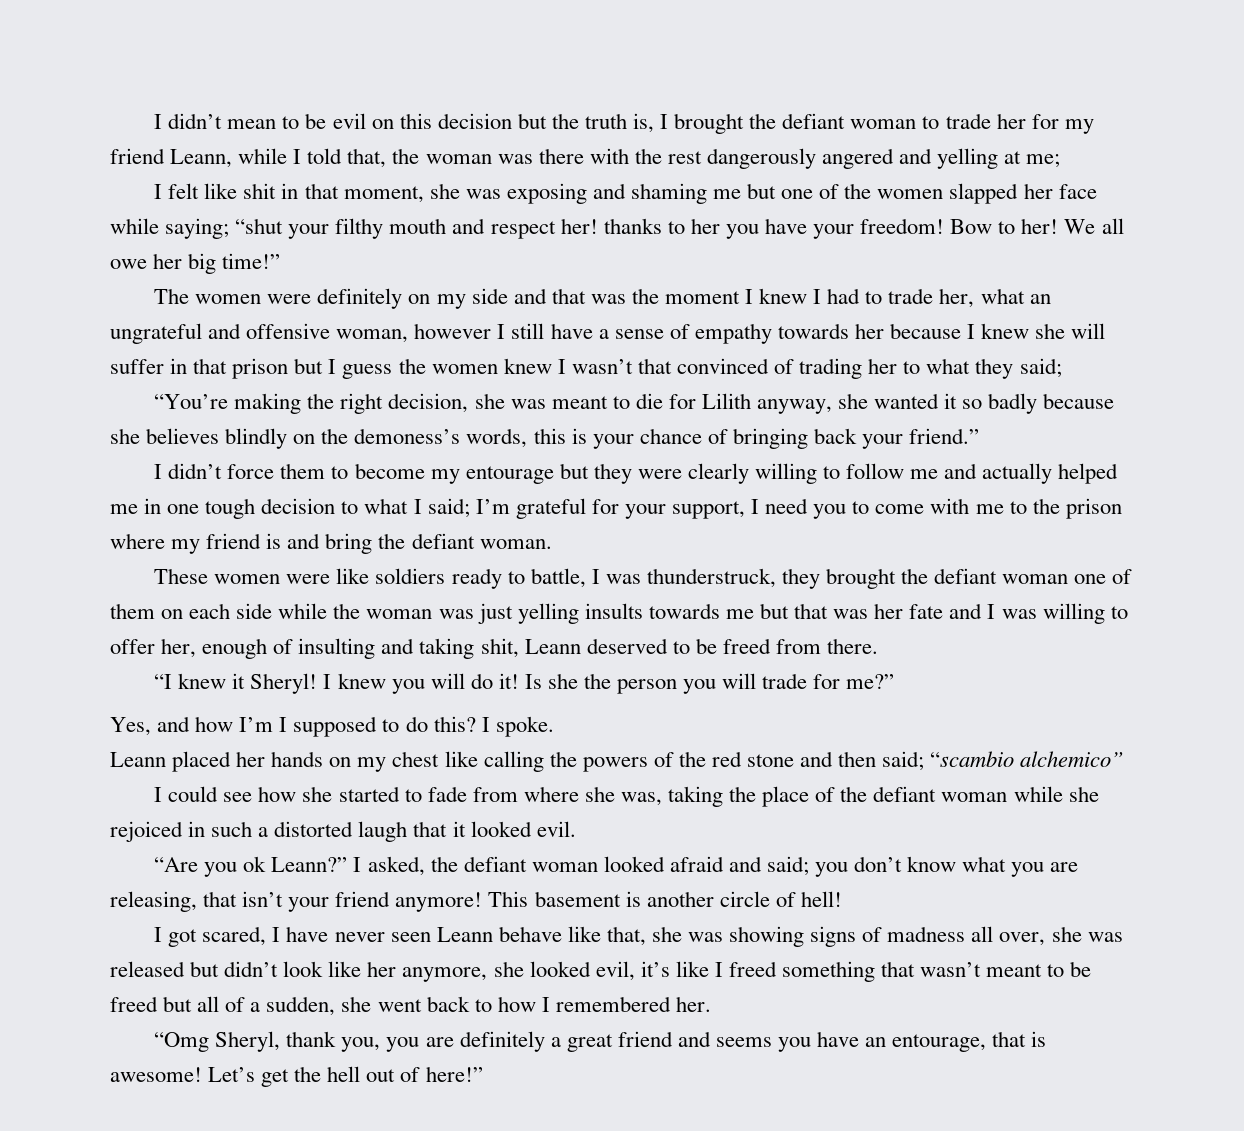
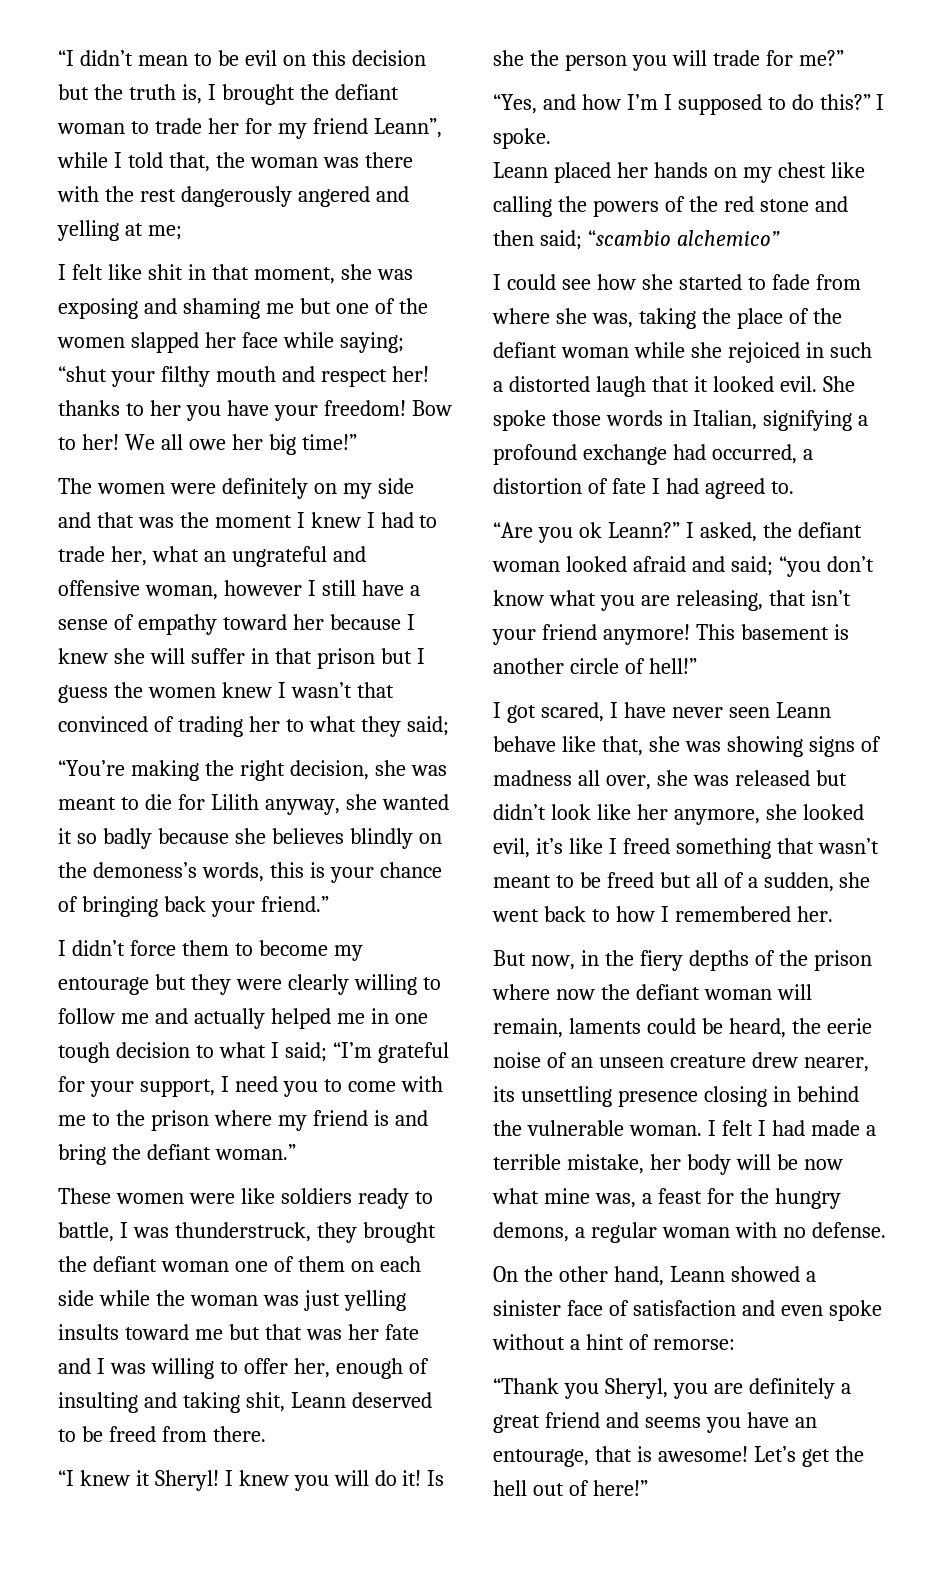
[154,114,163,129] I -> [58,50,74,66] “I
[170,149,233,168] Leann, -> [373,118,442,138] Leann”,
[777,323,849,339] towards -> [222,614,287,630] toward
[475,499,510,514] I’m -> [332,1042,372,1058] “I’m
[479,539,552,549] woman. -> [214,1144,296,1160] woman.”
[648,603,720,619] towards -> [124,1324,189,1340] toward
[110,717,151,736] Yes, -> [493,94,537,114] “Yes,
[433,716,476,732] this? -> [819,94,871,110] this?”
(576, 829) none -> [822,376,855,392] [493,410,868,431] [493,444,813,465] [493,478,794,499] She spoke those words in Italian, signifying a profound exchange had occurred, a distortion of fate I had agreed to.
[815,862,849,877] you -> [778,556,821,577] “you
[800,891,842,907] hell! -> [648,658,697,674] hell!”
[154,1031,381,1052] “Omg Sheryl, thank you, -> [493,950,872,971] [492,984,812,1000] [493,1018,872,1038] [493,1052,869,1072] [493,1086,859,1107] [493,1120,876,1136] [493,1154,843,1175] [492,1188,841,1209] [493,1222,886,1243] [493,1266,816,1286] [493,1300,882,1321] [492,1334,735,1350] [493,1378,668,1399] But now, in the fiery depths of the prison where now the defiant woman will remain, laments could be heard, the eerie noise of an unseen creature drew nearer, its unsettling presence closing in behind the vulnerable woman. I felt I had made a terrible mistake, her body will be now what mine was, a feast for the hungry demons, a regular woman with no defense. // On the other hand, Leann showed a sinister face of satisfaction and even spoke without a hint of remorse: // “Thank you Sheryl,

